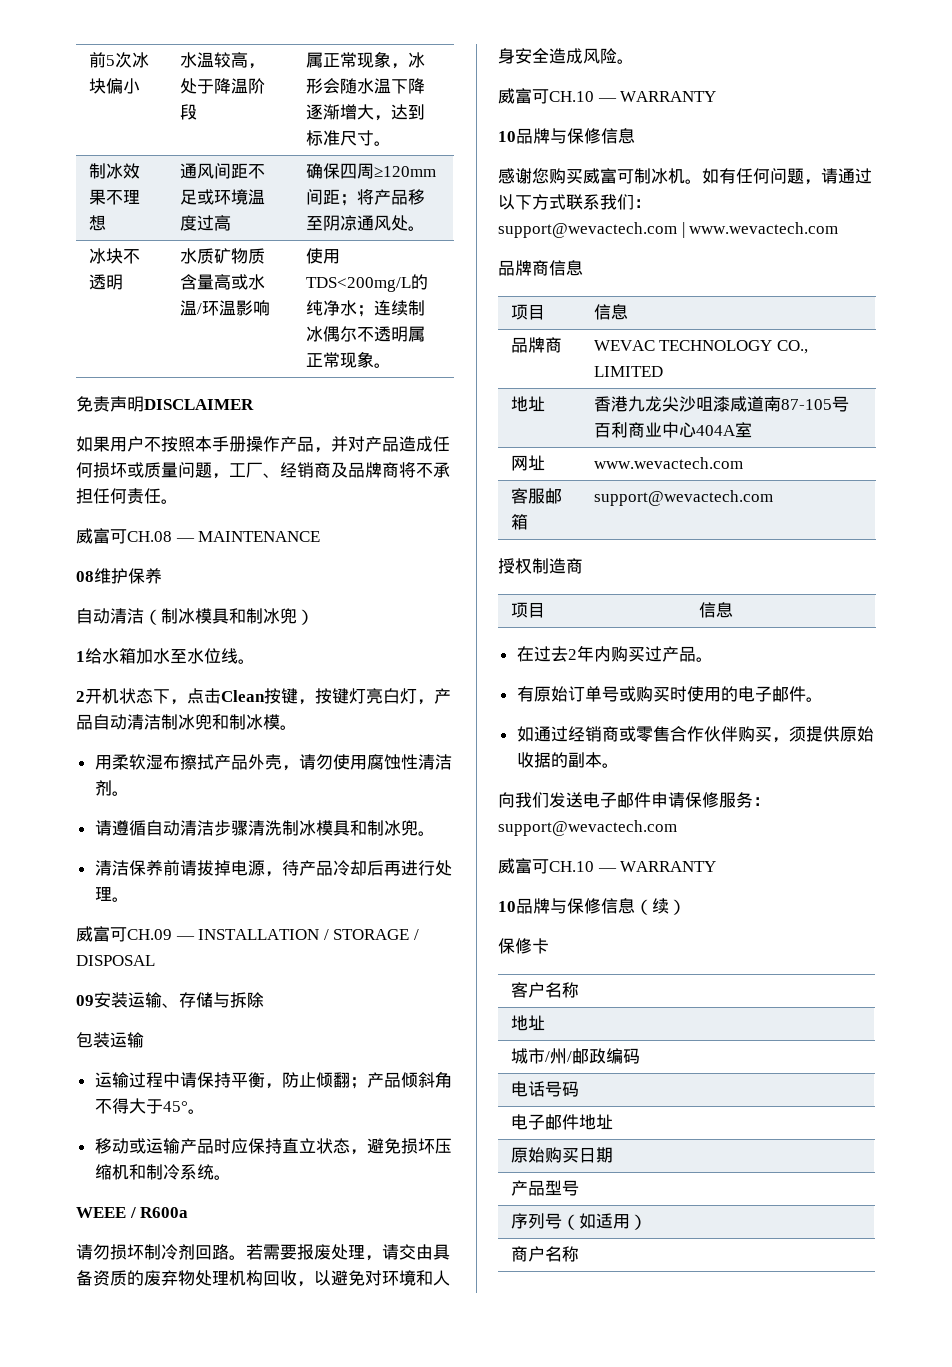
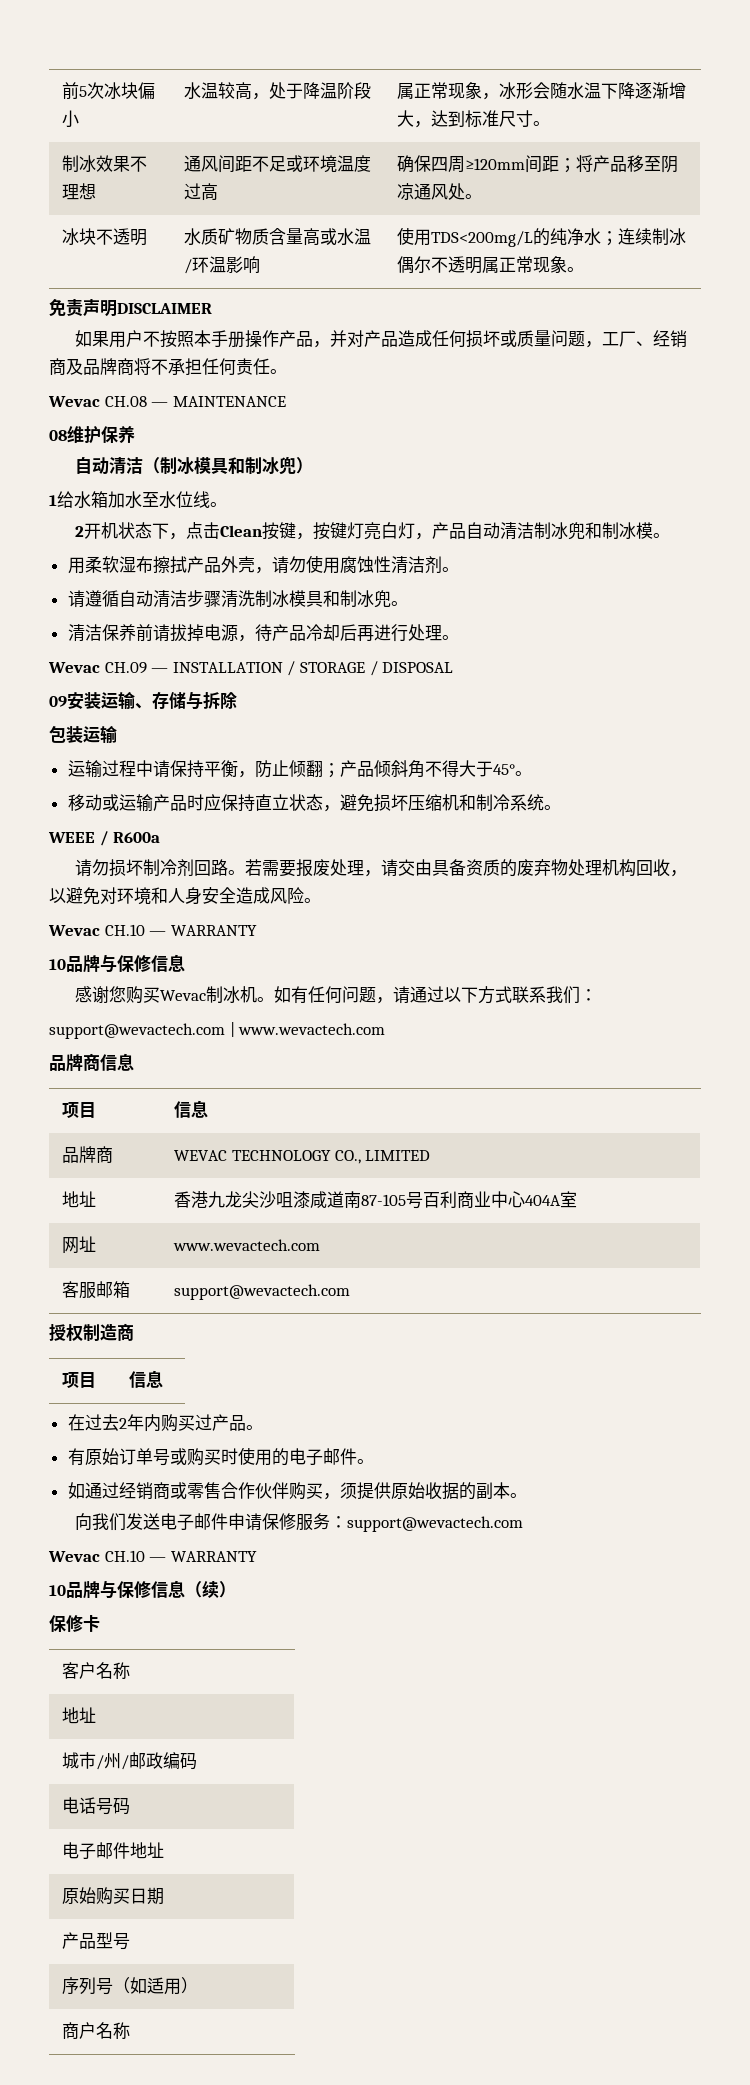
[76,528,127,544] 威富可 -> [48,396,100,407] Wevac
[76,926,127,942] 威富可 -> [48,662,100,673] Wevac
[498,88,549,104] 威富可 -> [48,925,100,936] Wevac
[583,168,634,184] 威富可 -> [159,990,206,1001] Wevac
[498,858,549,874] 威富可 -> [48,1551,100,1562] Wevac

